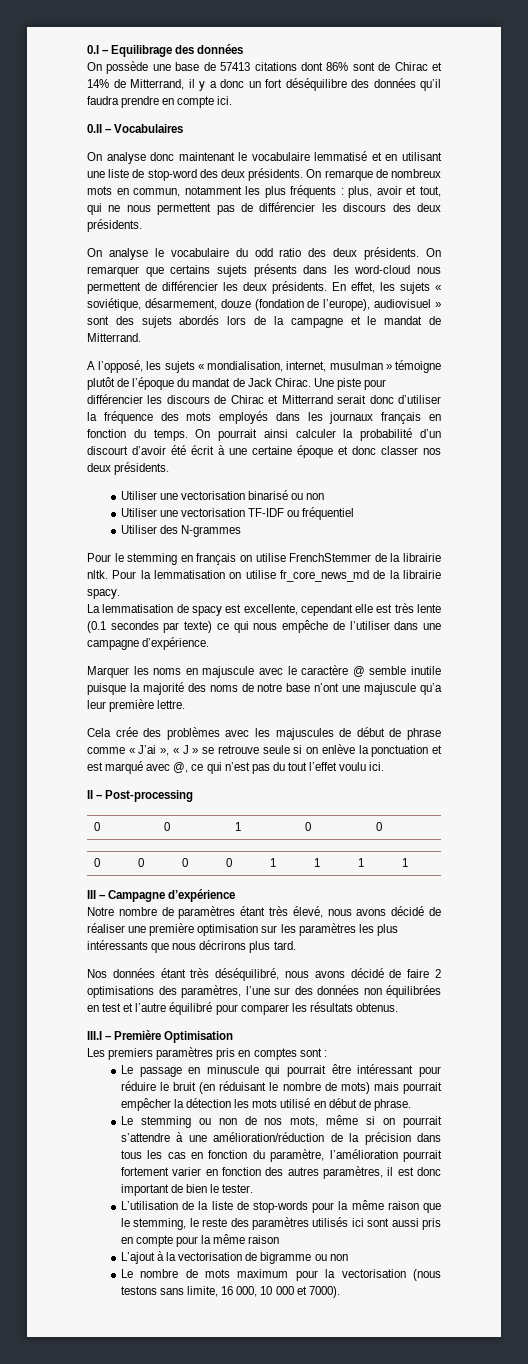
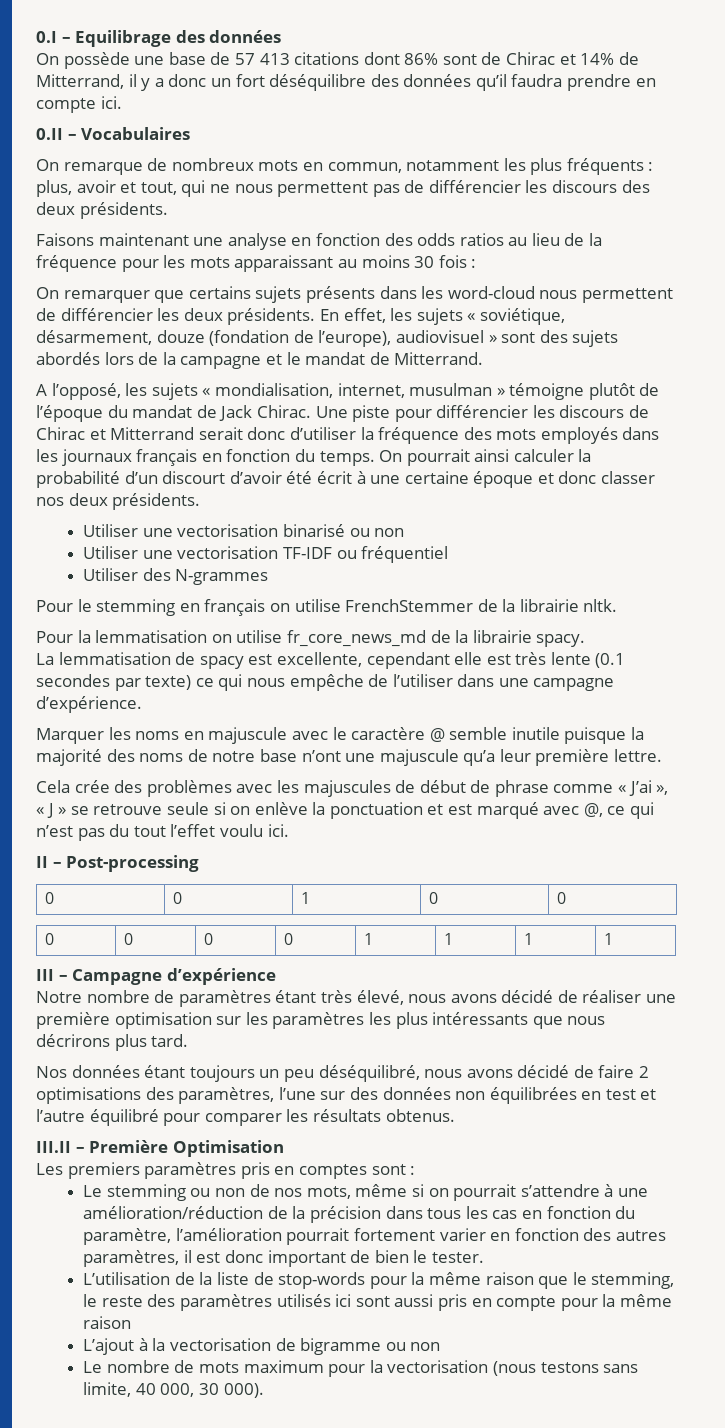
[220,62,251,71] 57413 -> [234,53,290,65] 57 413
[106,151,442,164] [87,168,322,181] analyse donc maintenant le vocabulaire lemmatisé et en utilisant une liste de stop-word des deux présidents. On -> (59, 165) none
[87,247,420,260] On analyse le vocabulaire du odd ratio des deux présidents. -> [36,233,603,250] [36,255,477,272] Faisons maintenant une analyse en fonction des odds ratios au lieu de la fréquence pour les mots apparaissant au moins 30 fois : //
(108, 574) none -> (618, 605) //
[190,968,210,978] très -> [189,1065,314,1082] toujours un peu
[87,1031,102,1040] III.I -> [36,1141,71,1153] III.II
[120,1064,441,1077] [120,1081,442,1094] [120,1098,411,1111] // Le passage en minuscule qui pourrait être intéressant pour réduire le bruit (en réduisant le nombre de mots) mais pourrait empêcher la détection les mots utilisé en début de phrase. -> (416, 1170) none
[221,1286,340,1298] 16 000, 10 000 et 7000). -> [135,1383,264,1398] 40 000, 30 000).

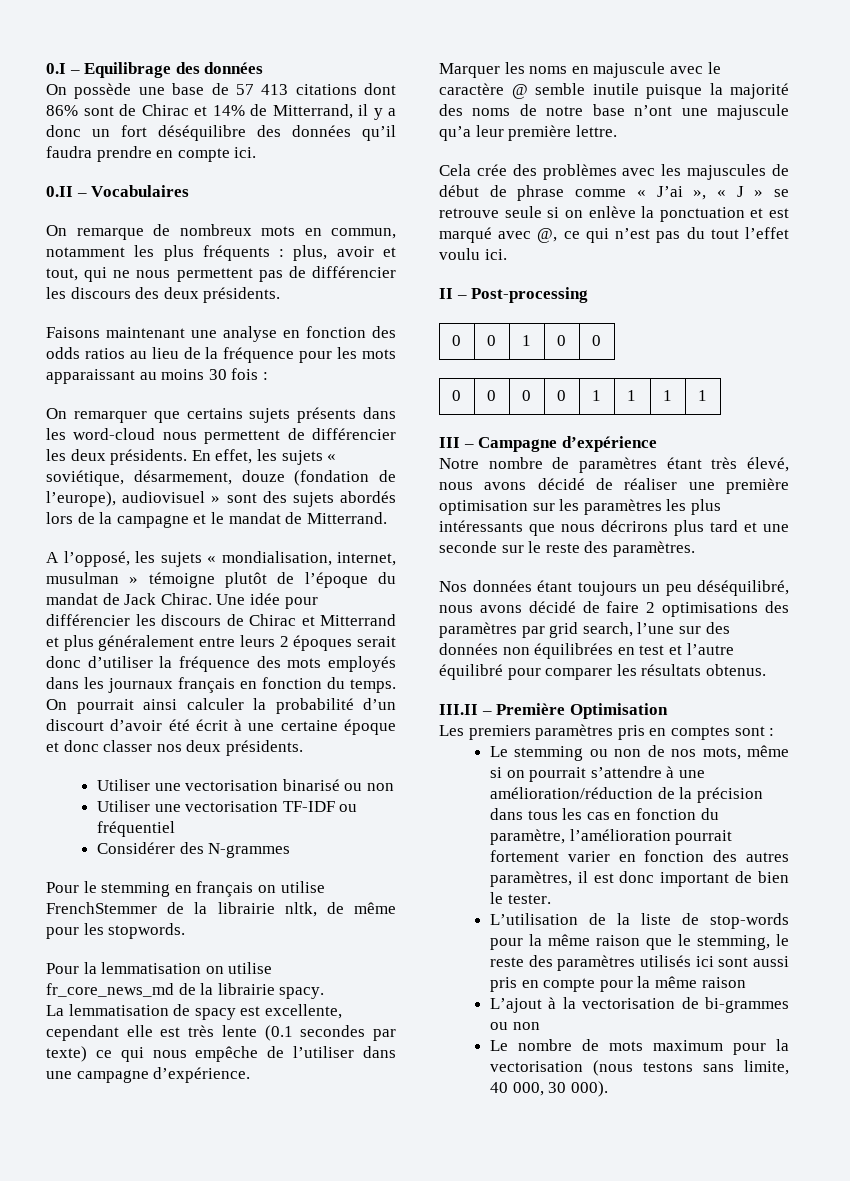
[352,405,391,422] piste -> [249,593,280,605] idée
(195, 433) none -> [46,635,353,651] et plus généralement entre leurs 2 époques
[83,568,139,581] Utiliser -> [96,842,175,854] Considérer
[583,599,618,612] nltk. -> [284,902,396,917] [46,923,186,939] nltk, de même pour les stopwords.
[151,1034,189,1047] tard. -> [710,520,789,532] [439,541,695,557] tard et une seconde sur le reste des paramètres.
[178,1087,275,1104] paramètres, -> [439,622,633,638] paramètres par grid search,
[300,1338,382,1355] bigramme -> [705,997,789,1013] bi-grammes

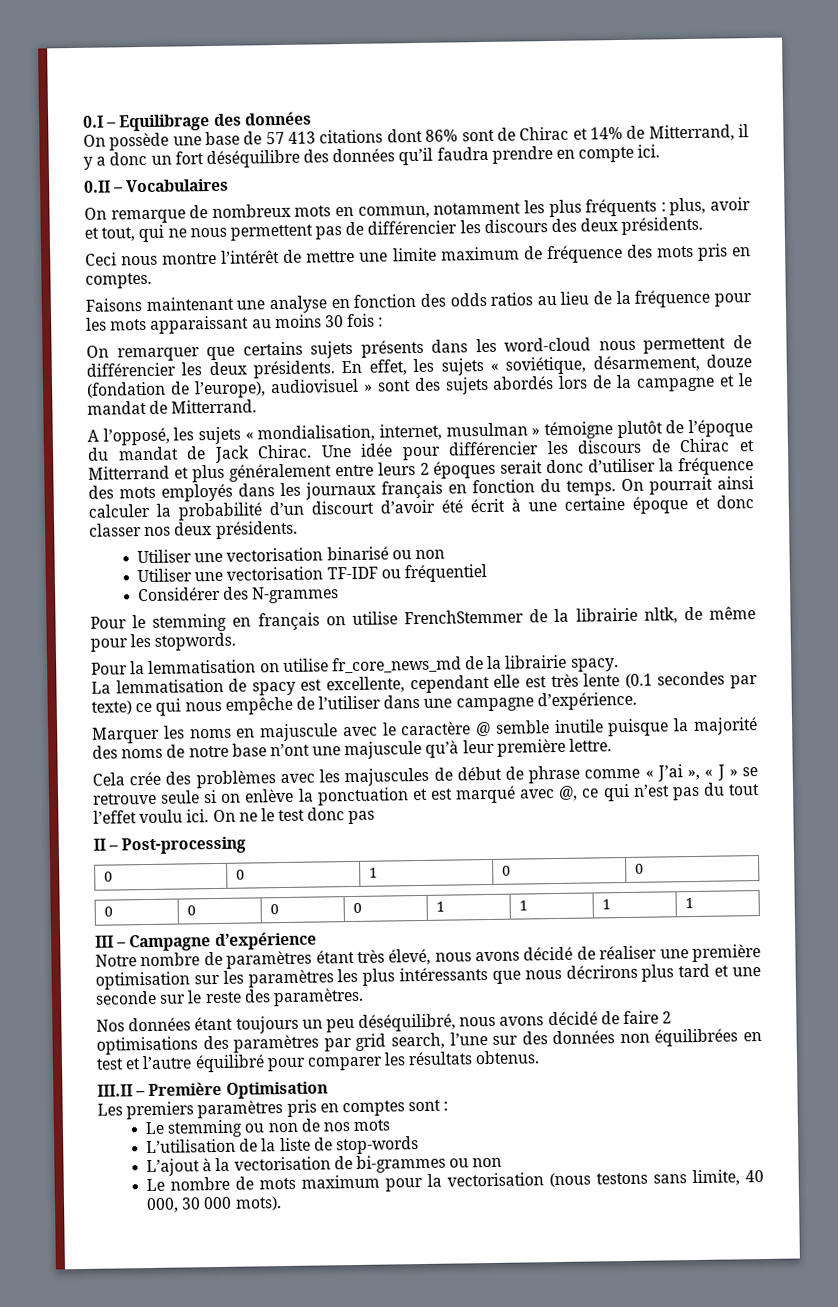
(281, 295) none -> [85,243,751,266] [85,272,152,289] // Ceci nous montre l’intérêt de mettre une limite maximum de fréquence des mots pris en comptes.
[439,126,471,141] qu’a -> [425,740,460,758] qu’à
(507, 254) none -> [212,807,376,825] On ne le test donc pas
[702,745,789,760] [489,766,705,782] [489,787,763,803] [489,808,719,820] [489,829,733,845] [489,850,790,862] [489,871,789,887] [489,892,551,904] mots, même si on pourrait s’attendre à une amélioration/réduction de la précision dans tous les cas en fonction du paramètre, l’amélioration pourrait fortement varier en fonction des autres paramètres, il est donc important de bien le tester. -> [353,1119,391,1132] mots
[489,934,789,950] [489,955,789,971] [489,976,746,992] pour la même raison que le stemming, le reste des paramètres utilisés ici sont aussi pris en compte pour la même raison -> (419, 1145) none
[570,1081,608,1097] 000). -> [203,1196,282,1211] 000 mots).

